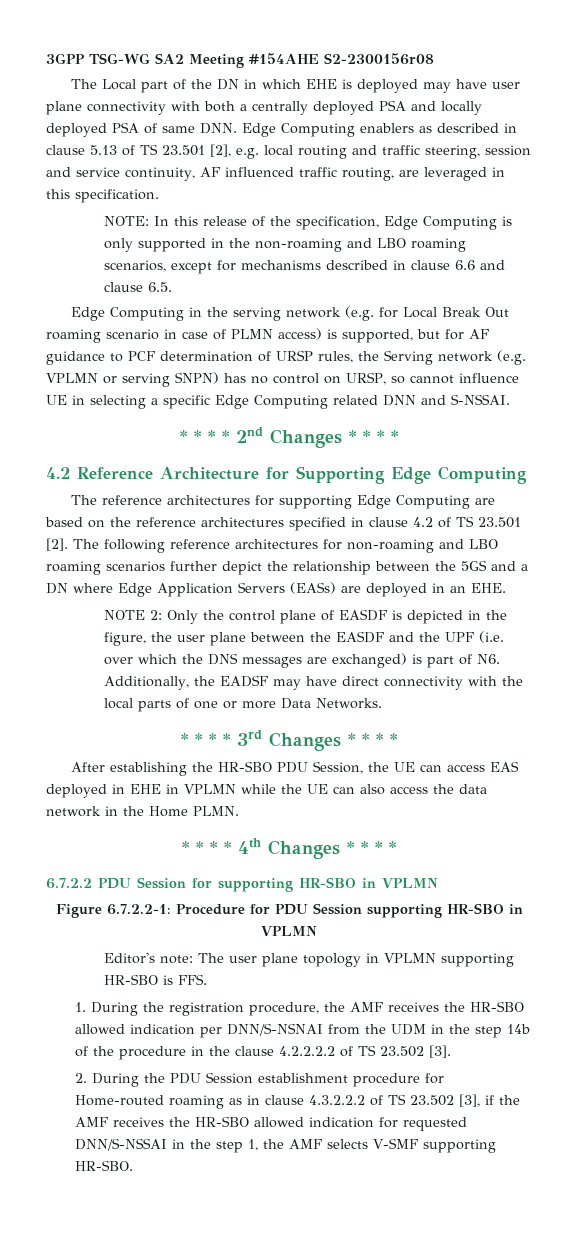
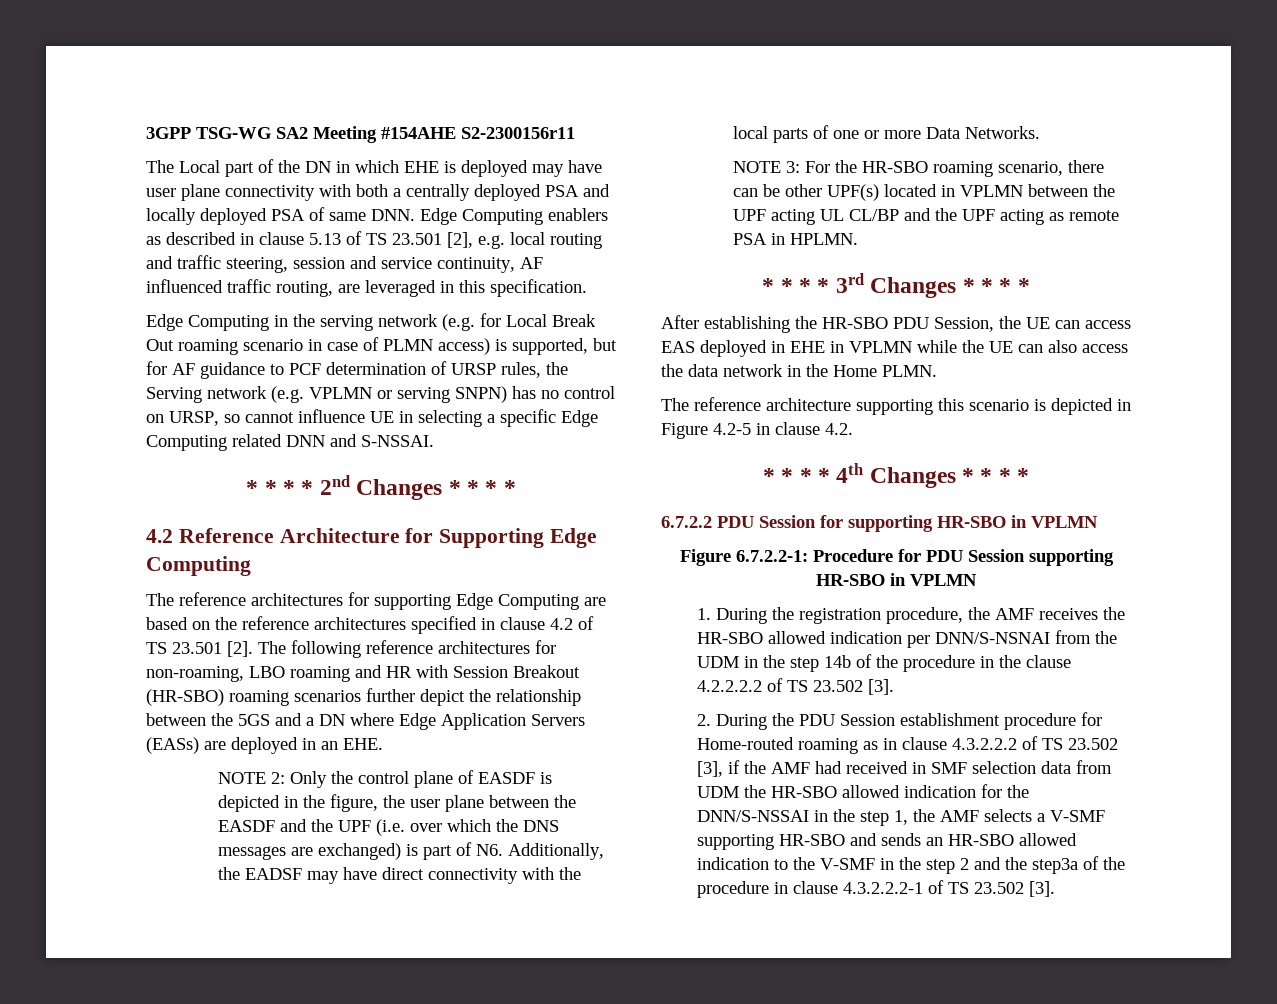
[324,53,434,65] S2-2300156r08 -> [461,127,575,139] S2-2300156r11
[103,216,512,230] [103,238,466,252] [103,260,505,274] [103,282,172,292] // NOTE: In this release of the specification, Edge Computing is only supported in the non-roaming and LBO roaming scenarios, except for mechanisms described in clause 6.6 and clause 6.5. -> (587, 288) none
[347,539,498,553] non-roaming and LBO -> [146,665,580,682] [146,689,224,706] non-roaming, LBO roaming and HR with Session Breakout (HR-SBO)
(382, 703) none -> [733,160,1105,177] [733,184,1116,201] [733,208,1120,225] [733,233,859,245] // NOTE 3: For the HR-SBO roaming scenario, there can be other UPF(s) located in VPLMN between the UPF acting UL CL/BP and the UPF acting as remote PSA in HPLMN.
(239, 811) none -> [661,397,1131,415] [661,422,853,439] // The reference architecture supporting this scenario is depicted in Figure 4.2-5 in clause 4.2.
[103,952,514,967] [103,974,207,985] // Editor's note: The user plane topology in VPLMN supporting HR-SBO is FFS. -> (977, 580) none
[112,1117,164,1127] receives -> [815,760,1113,774] [697,786,740,798] had received in SMF selection data from UDM
[402,1117,467,1131] requested -> [1007,785,1030,798] the
(368, 1144) none -> [1037,813,1046,822] a
[74,1160,133,1171] HR-SBO. -> [779,833,1078,846] [697,856,1126,874] [697,880,1056,898] HR-SBO and sends an HR-SBO allowed indication to the V-SMF in the step 2 and the step3a of the procedure in clause 4.3.2.2.2-1 of TS 23.502 [3].

